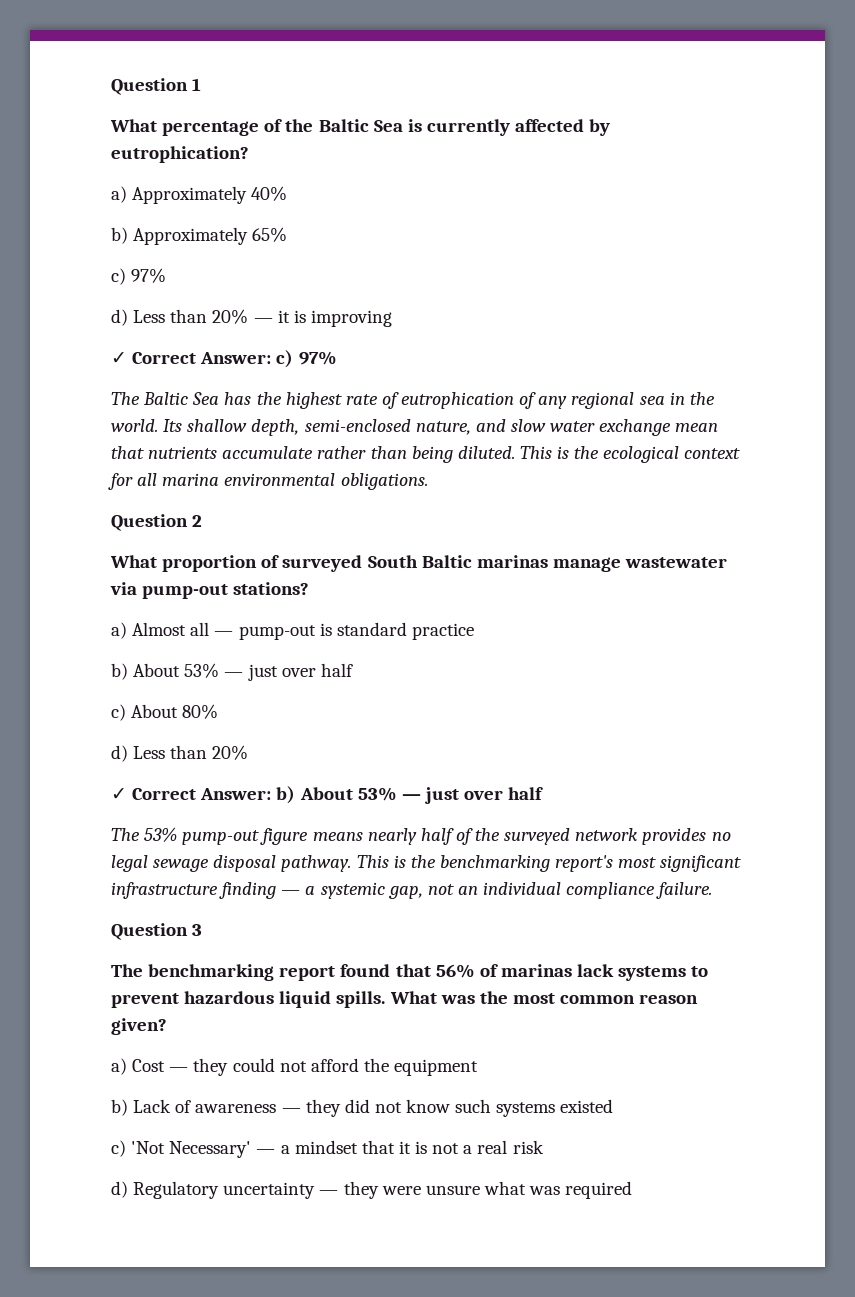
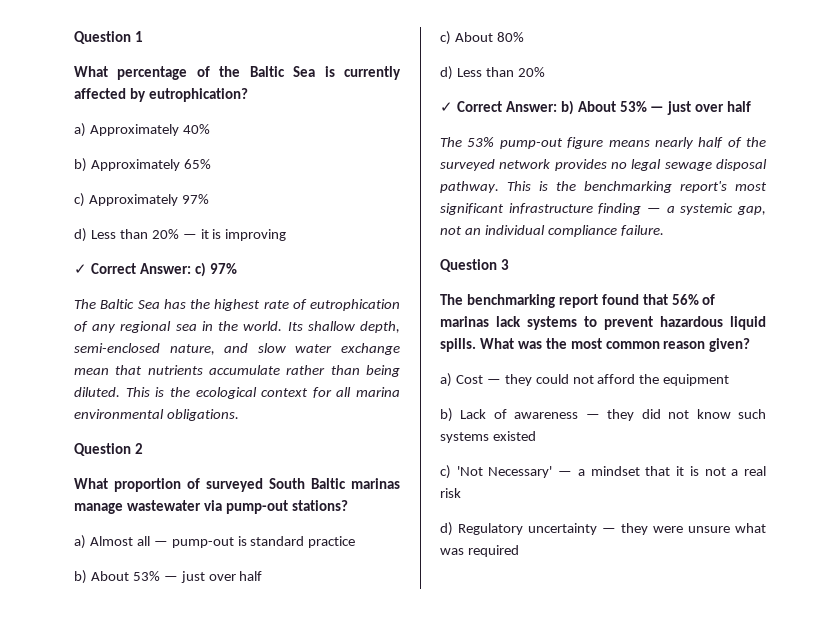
(126, 276) none -> [88,194,178,206] Approximately

